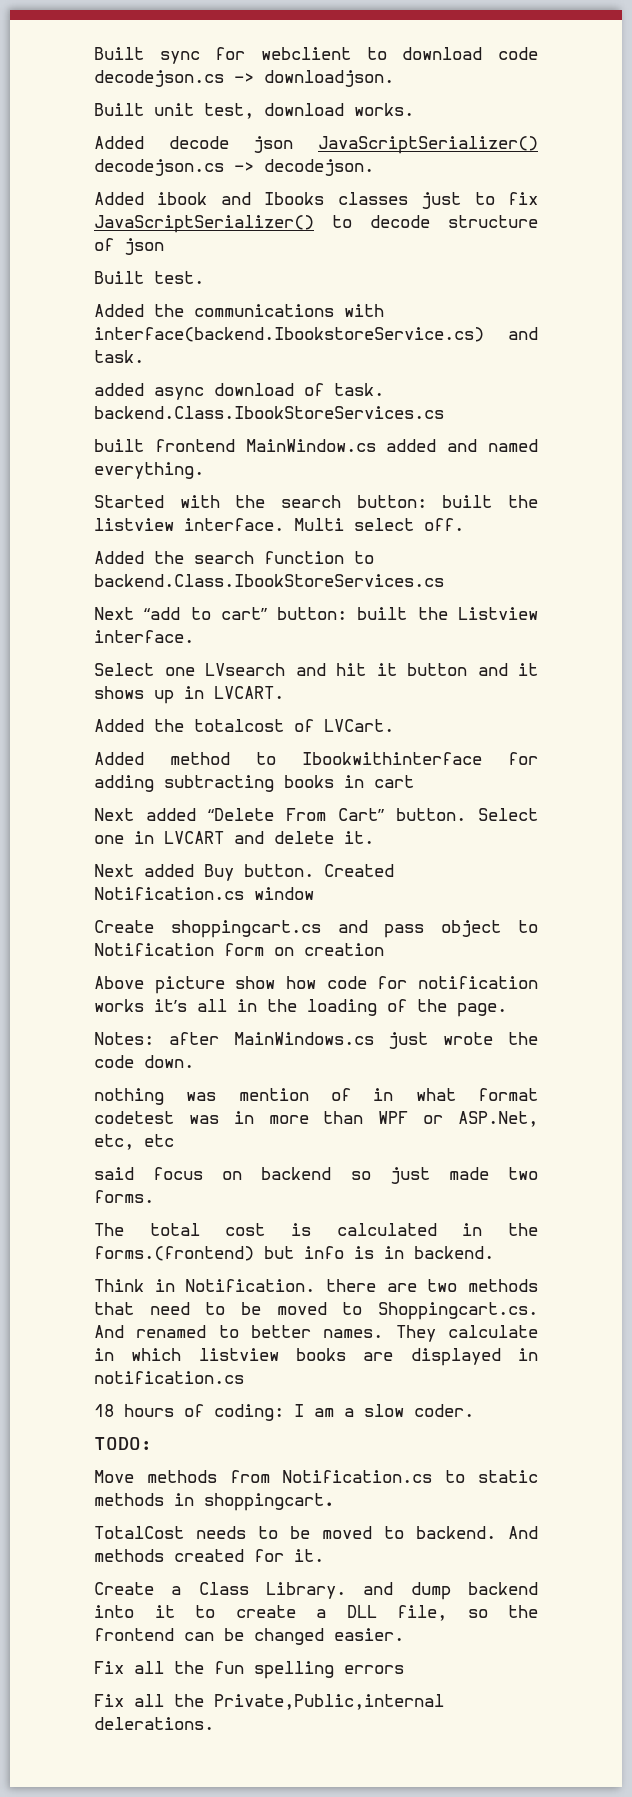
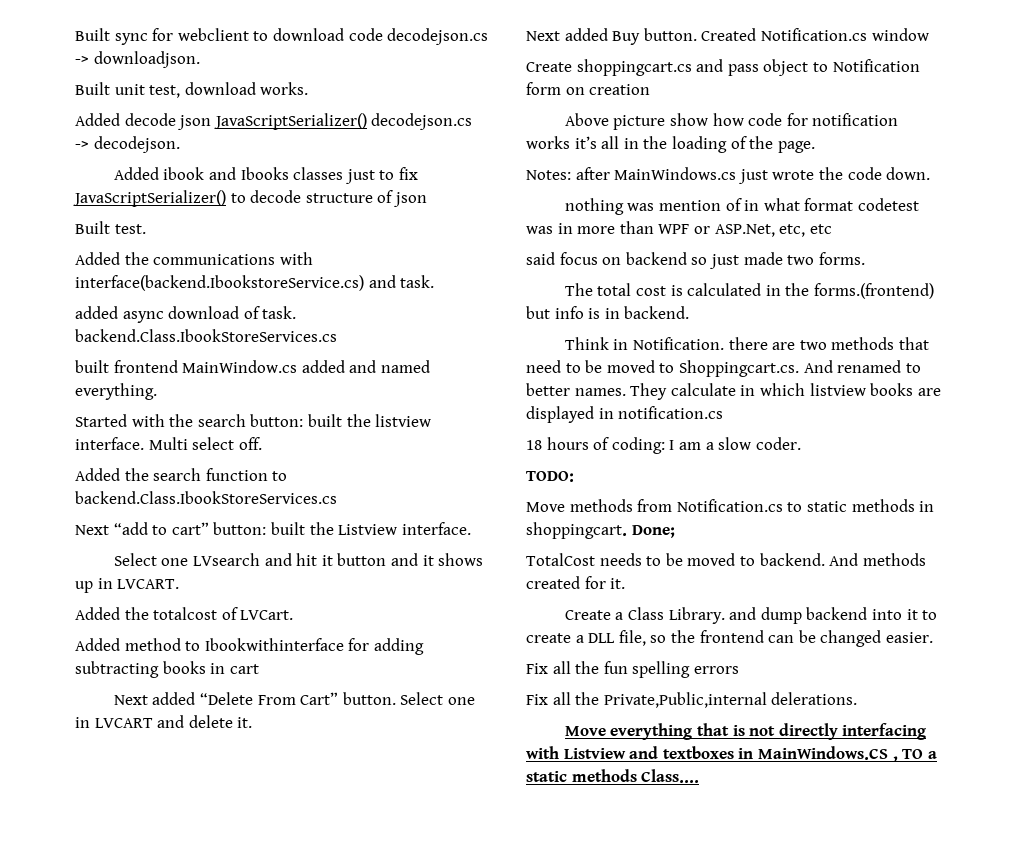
(334, 1502) none -> [631,525,675,538] Done;
(214, 1723) none -> [564,723,927,740] [526,746,937,762] [526,769,700,783] // Move everything that is not directly interfacing with Listview and textboxes in MainWindows.CS , TO a static methods Class….

